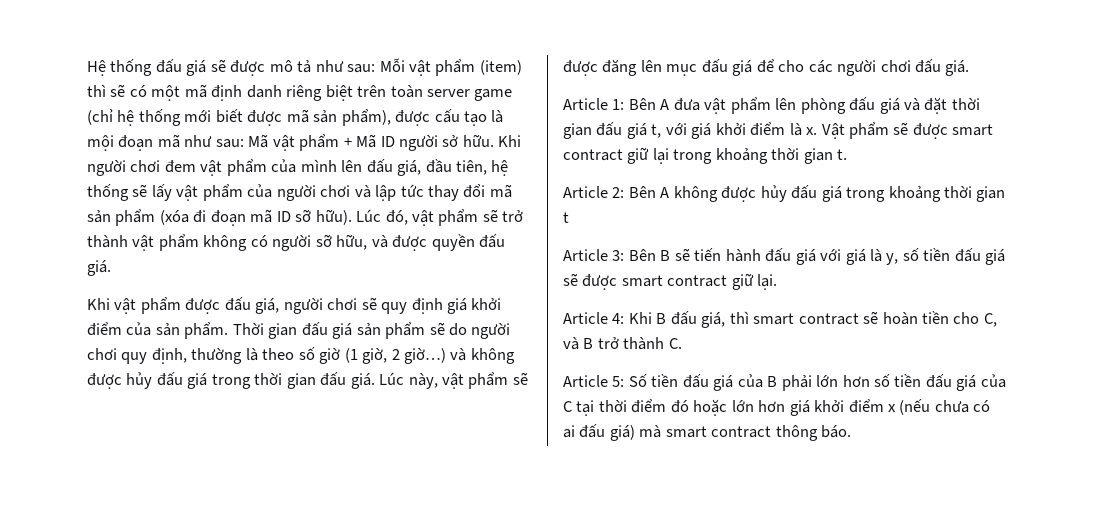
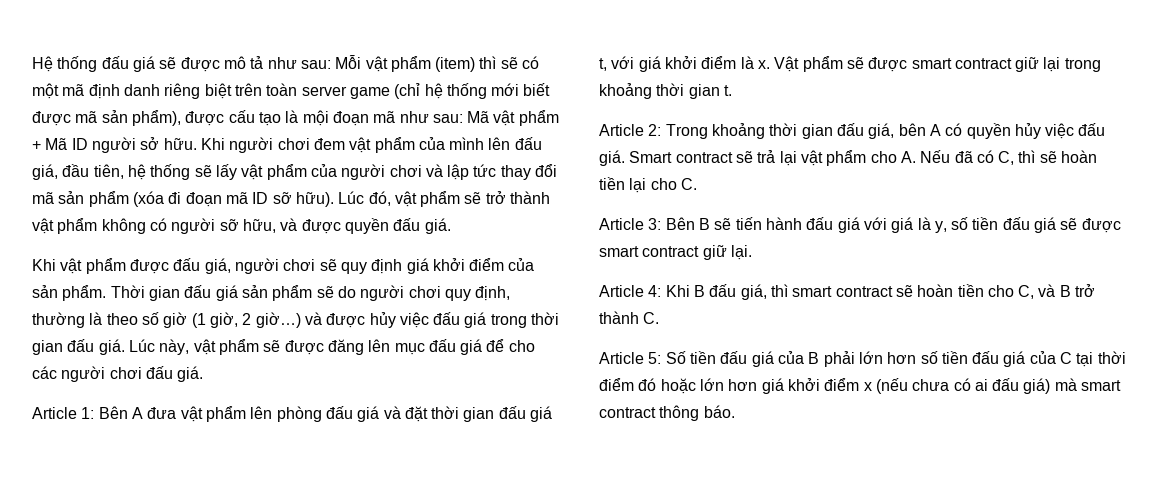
[470,348,515,364] [87,372,153,389] không được hủy -> [326,312,429,328] được hủy việc
[628,185,1006,202] [563,212,569,223] Bên A không được hủy đấu giá trong khoảng thời gian t -> [665,123,1106,139] [599,150,1098,166] [599,177,697,193] Trong khoảng thời gian đấu giá, bên A có quyền hủy việc đấu giá. Smart contract sẽ trả lại vật phẩm cho A. Nếu đã có C, thì sẽ hoàn tiền lại cho C.

